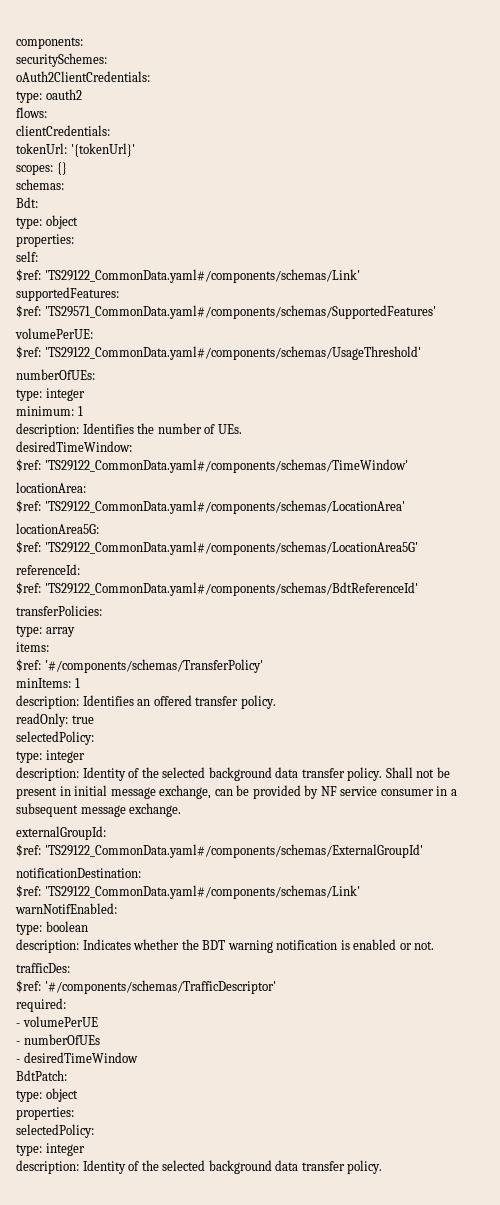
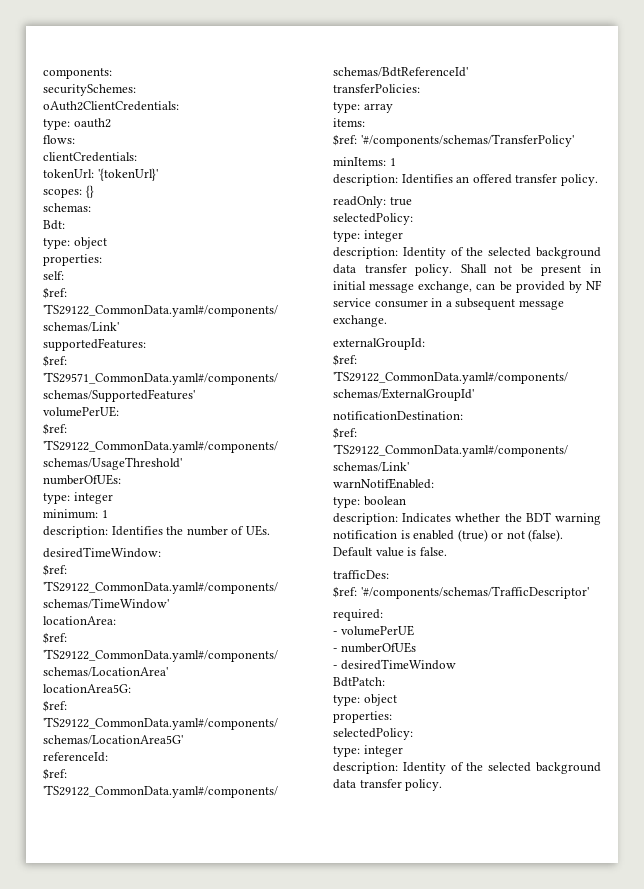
[399,941,435,950] or not. -> [457,529,564,542] [333,547,447,557] (true) or not (false). Default value is false.

